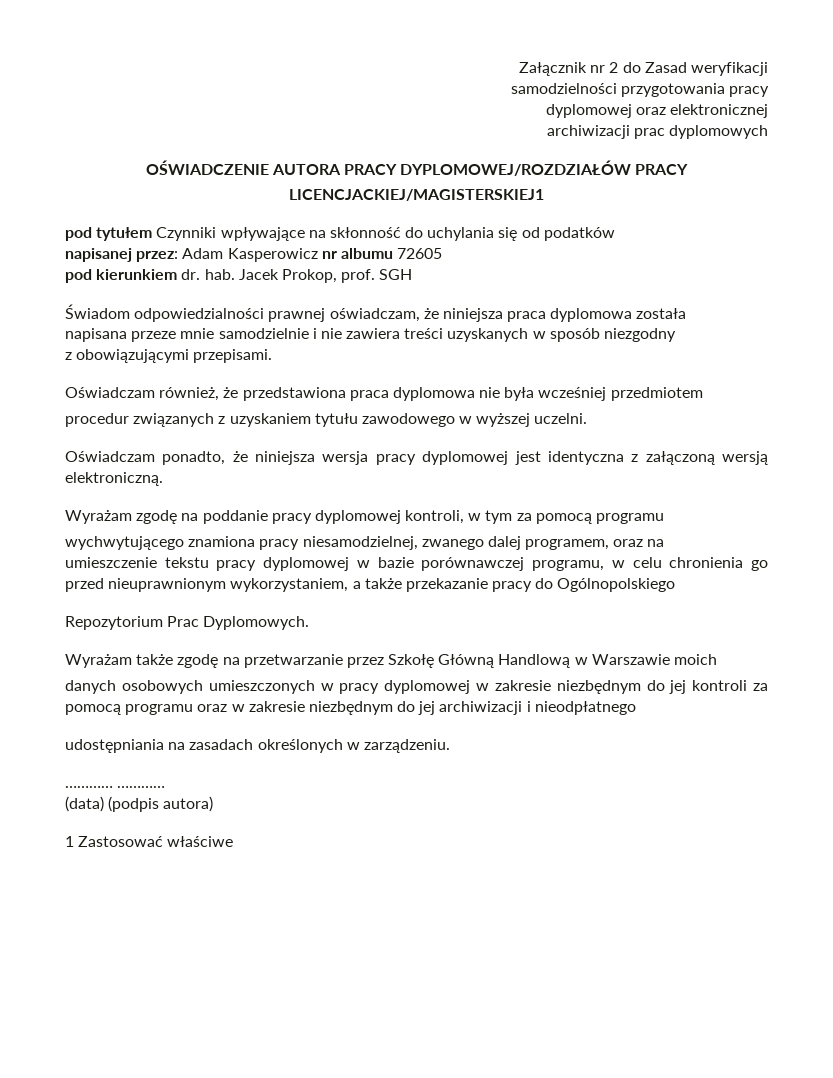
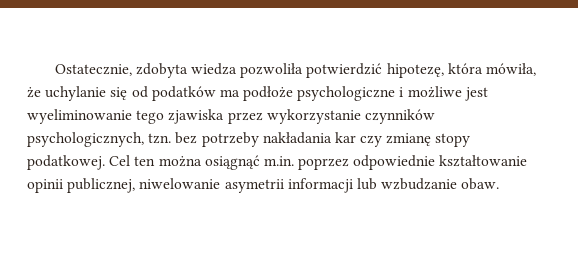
[519,62,768,76] [510,83,769,97] [545,104,768,118] [546,125,768,139] [145,160,689,176] [289,189,544,201] [65,227,615,241] [65,248,443,262] [65,269,413,283] [65,304,687,322] [65,328,677,342] [65,349,273,363] [65,387,703,401] [65,413,588,427] [65,451,769,465] [65,472,163,486] [65,510,665,524] [65,536,665,550] [65,557,769,571] [65,578,676,592] [65,616,310,630] [65,654,718,668] [65,680,768,694] [65,701,636,715] [65,739,450,753] [65,786,166,788] [65,796,214,812] [65,836,234,847] Załącznik nr 2 do Zasad weryfikacji // samodzielności przygotowania pracy // dyplomowej oraz elektronicznej // archiwizacji prac dyplomowych // OŚWIADCZENIE AUTORA PRACY DYPLOMOWEJ/ROZDZIAŁÓW PRACY // LICENCJACKIEJ/MAGISTERSKIEJ1 // pod tytułem Czynniki wpływające na skłonność do uchylania się od podatków // napisanej przez: Adam Kasperowicz nr albumu 72605 // pod kierunkiem dr. hab. Jacek Prokop, prof. SGH // Świadom odpowiedzialności prawnej oświadczam, że niniejsza praca dyplomowa została // napisana przeze mnie samodzielnie i nie zawiera treści uzyskanych w sposób niezgodny // z obowiązującymi przepisami. // Oświadczam również, że przedstawiona praca dyplomowa nie była wcześniej przedmiotem // procedur związanych z uzyskaniem tytułu zawodowego w wyższej uczelni. // Oświadczam ponadto, że niniejsza wersja pracy dyplomowej jest identyczna z załączoną wersją elektroniczną. // Wyrażam zgodę na poddanie pracy dyplomowej kontroli, w tym za pomocą programu // wychwytującego znamiona pracy niesamodzielnej, zwanego dalej programem, oraz na // umieszczenie tekstu pracy dyplomowej w bazie porównawczej programu, w celu chronienia go przed nieuprawnionym wykorzystaniem, a także przekazanie pracy do Ogólnopolskiego // Repozytorium Prac Dyplomowych. // Wyrażam także zgodę na przetwarzanie przez Szkołę Główną Handlową w Warszawie moich // danych osobowych umieszczonych w pracy dyplomowej w zakresie niezbędnym do jej kontroli za pomocą programu oraz w zakresie niezbędnym do jej archiwizacji i nieodpłatnego // udostępniania na zasadach określonych w zarządzeniu. // ………… ………… // (data) (podpis autora) // 1 Zastosować właściwe -> [54,63,536,78] [27,86,488,101] [27,109,435,124] [27,132,471,147] [27,155,528,170] [27,178,500,193] Ostatecznie, zdobyta wiedza pozwoliła potwierdzić hipotezę, która mówiła, że uchylanie się od podatków ma podłoże psychologiczne i możliwe jest wyeliminowanie tego zjawiska przez wykorzystanie czynników psychologicznych, tzn. bez potrzeby nakładania kar czy zmianę stopy podatkowej. Cel ten można osiągnąć m.in. poprzez odpowiednie kształtowanie opinii publicznej, niwelowanie asymetrii informacji lub wzbudzanie obaw.

